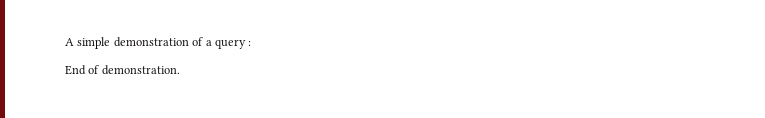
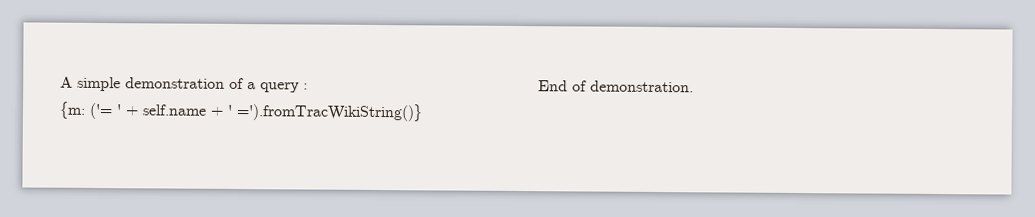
(252, 43) none -> [59,101,423,122] // {m: ('= ' + self.name + ' =').fromTracWikiString()}

